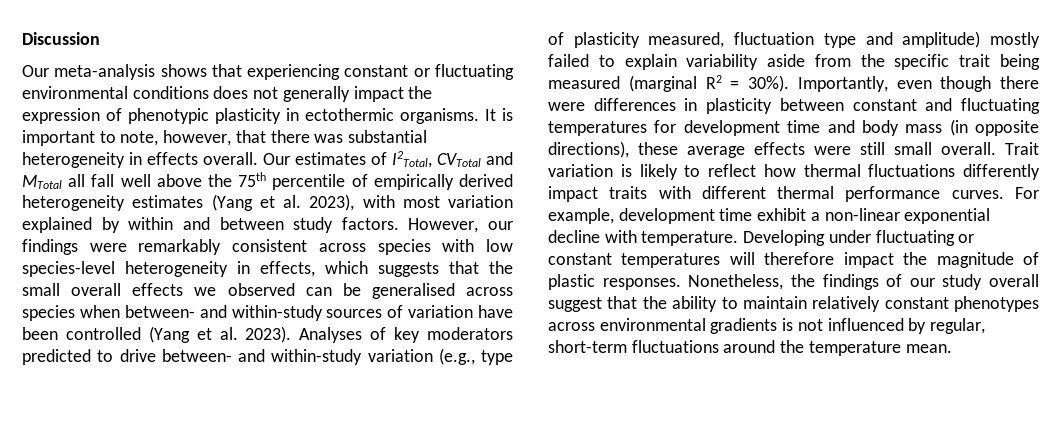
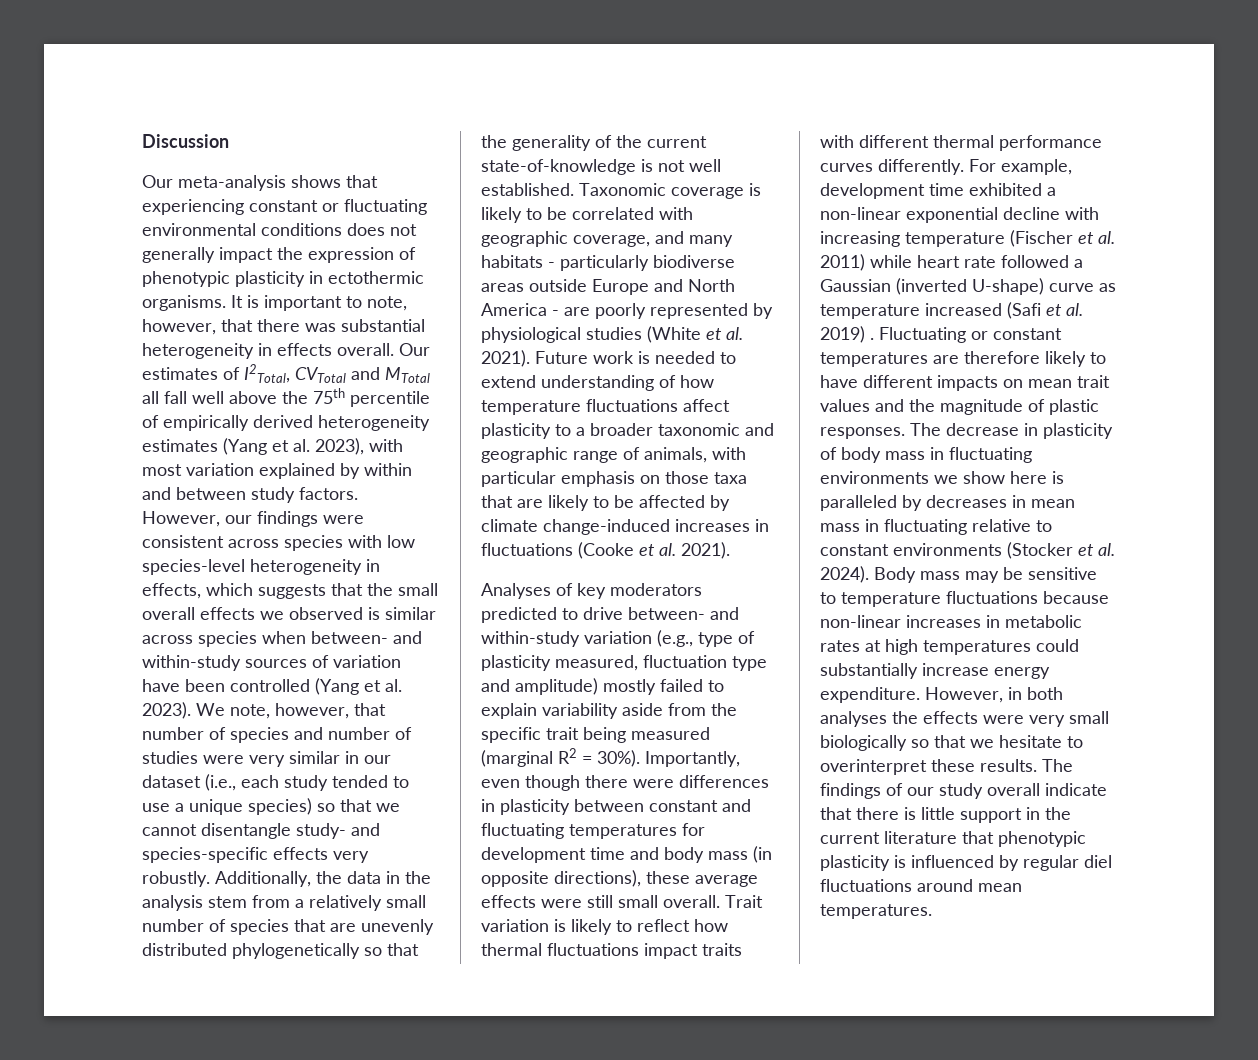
[138,239,222,255] remarkably -> (364, 519) none
[305,283,455,299] can be generalised -> [368,607,436,620] is similar
(292, 334) none -> [196,703,386,719] [142,727,412,743] [142,751,391,767] [142,774,409,791] [142,798,400,815] [142,823,380,839] [142,847,369,863] [142,871,431,887] [142,895,426,911] [142,919,434,935] [142,943,419,959] [481,135,707,151] [481,159,721,175] [481,183,761,199] [481,207,693,223] [481,231,733,247] [481,255,735,271] [481,279,735,295] [481,303,773,319] [481,326,743,343] [481,350,736,367] [481,375,714,391] [481,399,730,415] [481,423,774,439] [481,447,746,463] [481,471,747,487] [481,495,730,511] [481,519,769,535] [481,542,730,559] We note, however, that number of species and number of studies were very similar in our dataset (i.e., each study tended to use a unique species) so that we cannot disentangle study- and species-specific effects very robustly. Additionally, the data in the analysis stem from a relatively small number of species that are unevenly distributed phylogenetically so that the generality of the current state-of-knowledge is not well established. Taxonomic coverage is likely to be correlated with geographic coverage, and many habitats - particularly biodiverse areas outside Europe and North America - are poorly represented by physiological studies (White et al. 2021). Future work is needed to extend understanding of how temperature fluctuations affect plasticity to a broader taxonomic and geographic range of animals, with particular emphasis on those taxa that are likely to be affected by climate change-induced increases in fluctuations (Cooke et al. 2021). //
[963,164,1040,180] differently -> (639, 949) none
[951,190,1004,199] curves. -> [820,159,964,175] curves differently.
[757,208,807,221] exhibit -> [969,183,1042,196] exhibited
[641,230,975,246] [548,252,894,268] temperature. Developing under fluctuating or constant temperatures will therefore impact -> [820,230,1115,247] [820,254,1083,271] [820,278,1116,295] [820,302,1083,319] [820,326,1062,343] [820,351,1106,367] [820,375,1110,391] [820,399,904,412] increasing temperature (Fischer et al. 2011) while heart rate followed a Gaussian (inverted U-shape) curve as temperature increased (Safi et al. 2019) . Fluctuating or constant temperatures are therefore likely to have different impacts on mean trait values and
[688,274,815,290] Nonetheless, the -> [910,423,1113,439] [820,447,1032,463] [820,471,1064,484] [820,495,1075,511] [820,519,1052,535] [820,542,1115,559] [820,566,1097,583] [820,591,1109,607] [820,615,1082,628] [820,639,1079,655] [820,663,1050,679] [820,687,1063,703] [820,711,1109,727] [820,735,1083,751] [820,759,1073,775] The decrease in plasticity of body mass in fluctuating environments we show here is paralleled by decreases in mean mass in fluctuating relative to constant environments (Stocker et al. 2024). Body mass may be sensitive to temperature fluctuations because non-linear increases in metabolic rates at high temperatures could substantially increase energy expenditure. However, in both analyses the effects were very small biologically so that we hesitate to overinterpret these results. The
[548,296,1039,312] [548,318,986,334] [548,340,952,356] suggest that the ability to maintain relatively constant phenotypes across environmental gradients is not influenced by regular, short-term fluctuations around the temperature mean. -> [1045,783,1107,796] [820,807,1071,823] [820,831,1086,847] [820,855,1112,871] [820,879,1022,892] [820,904,932,919] indicate that there is little support in the current literature that phenotypic plasticity is influenced by regular diel fluctuations around mean temperatures.

